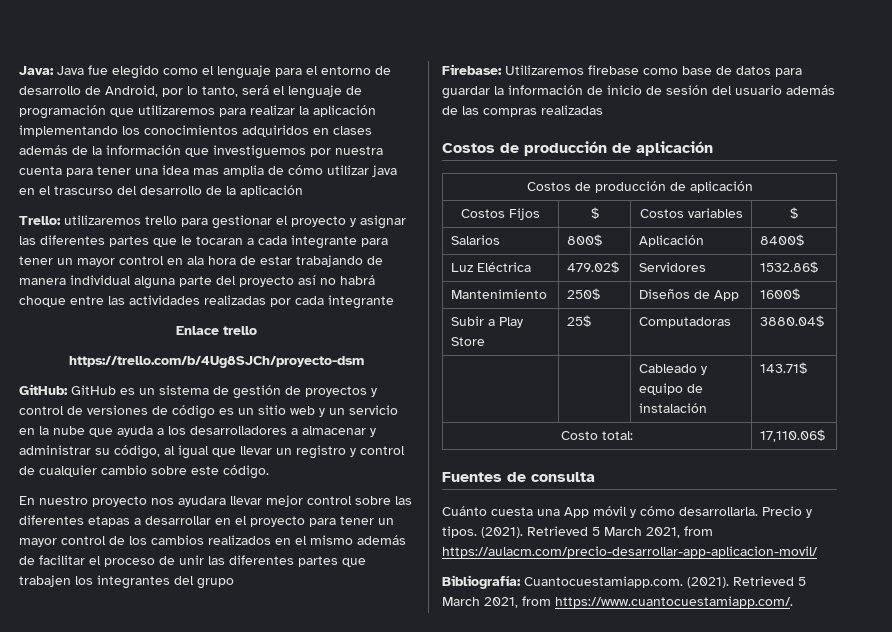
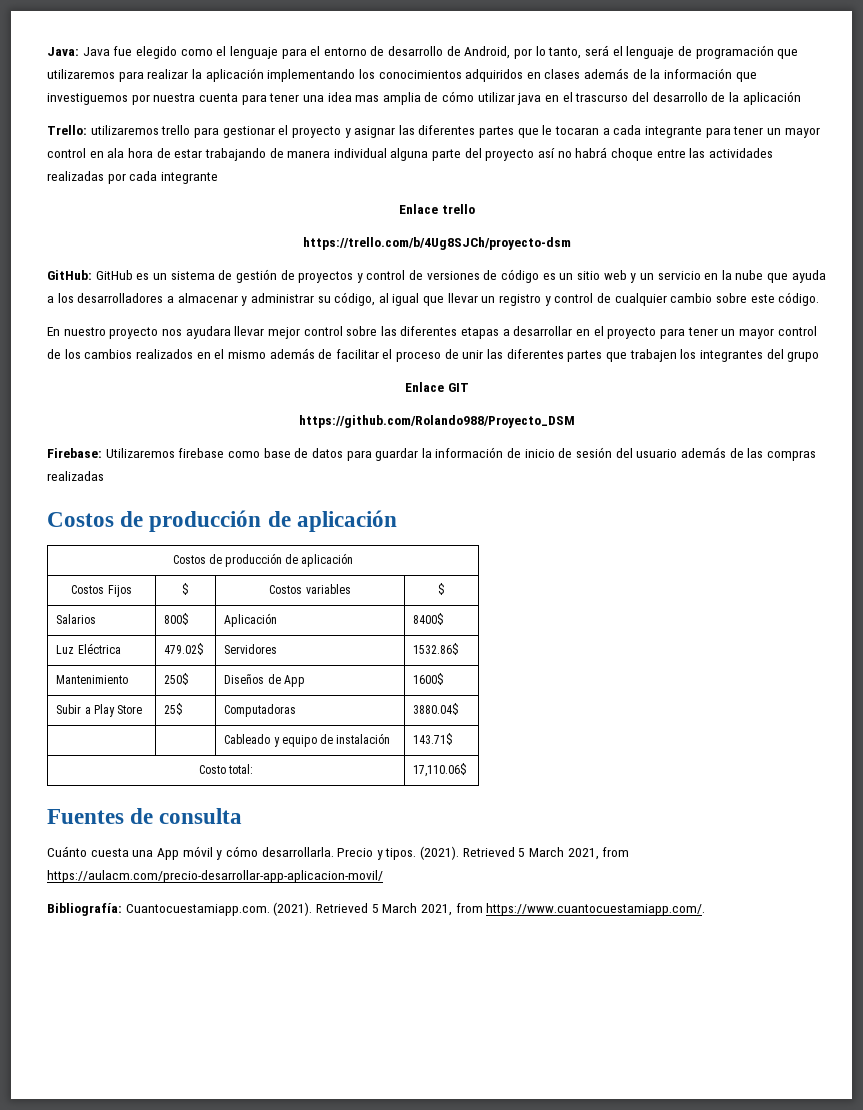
(234, 583) none -> [405,382,469,392] [299,415,575,428] // Enlace GIT // https://github.com/Rolando988/Proyecto_DSM

